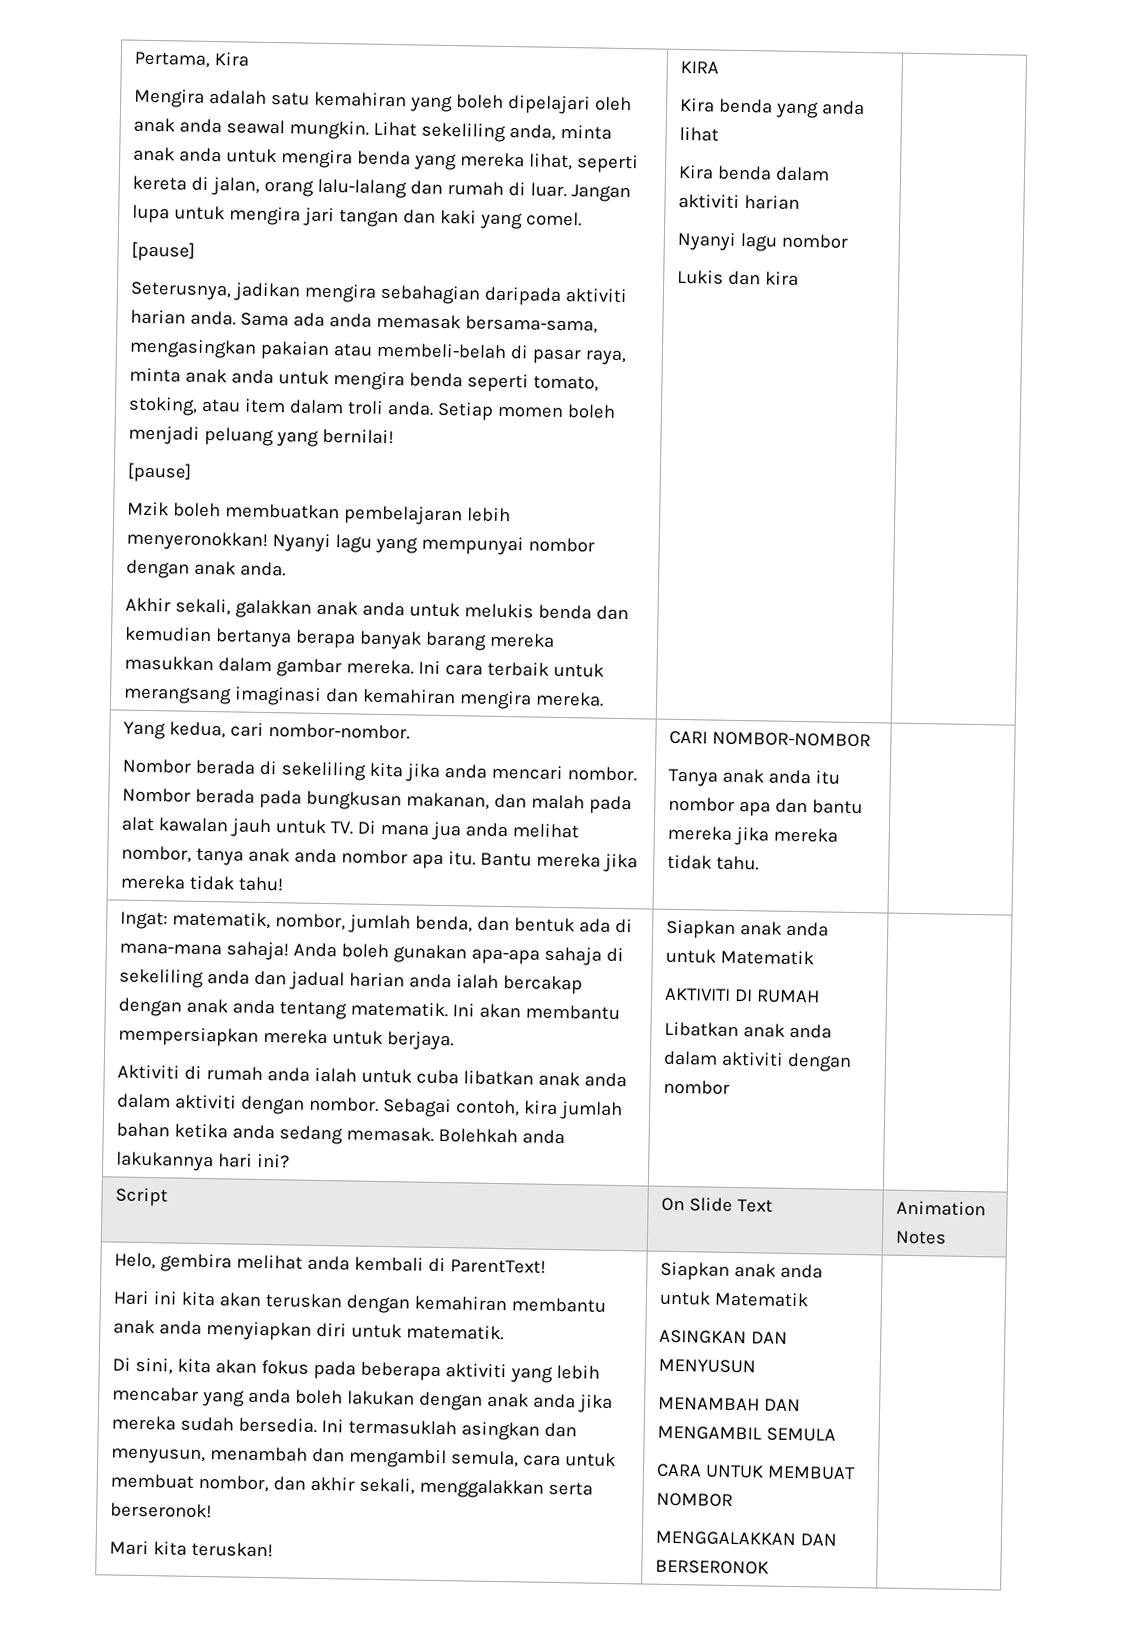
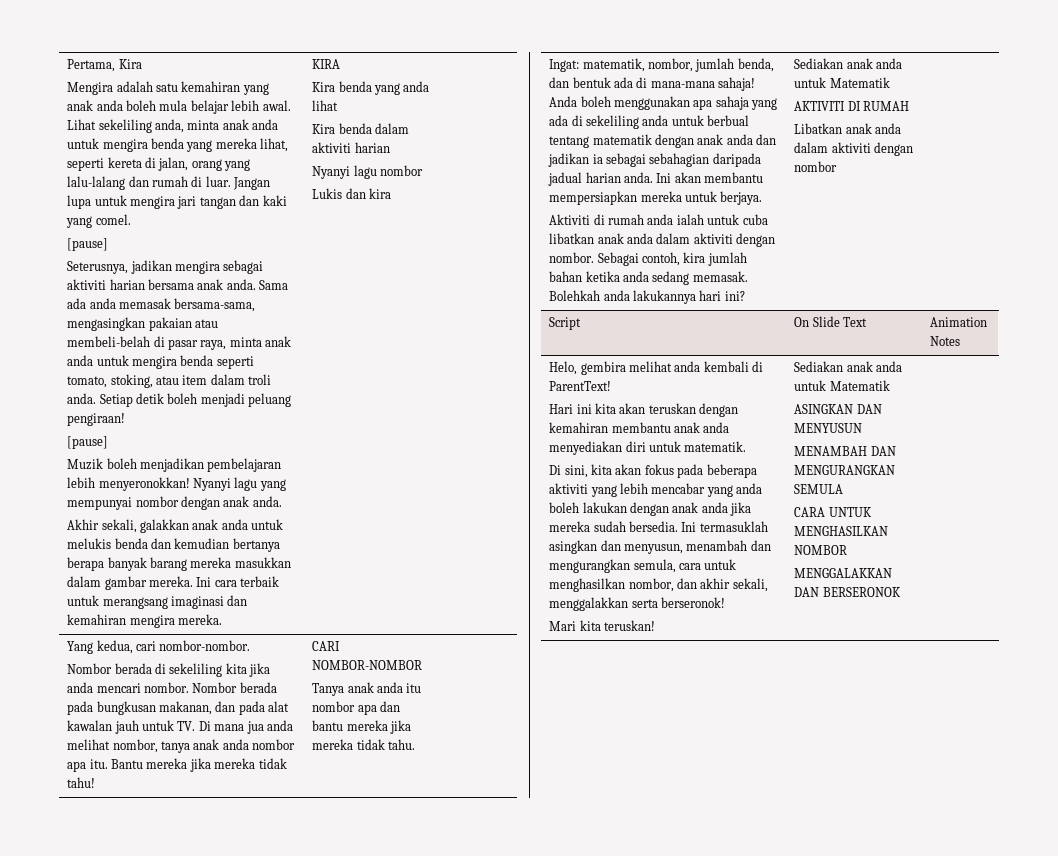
[455,94,632,115] [132,117,369,140] boleh dipelajari oleh anak anda seawal mungkin. -> [67,100,291,114] anak anda boleh mula belajar lebih awal.
(314, 188) none -> [224,159,251,171] yang
[379,284,628,306] [129,309,186,325] sebahagian daripada aktiviti harian -> [223,260,264,274] [67,279,224,290] sebagai aktiviti harian bersama anak
[496,405,564,418] momen -> [136,393,165,404] detik
[275,428,394,447] [126,462,192,483] [126,501,340,520] yang bernilai! // [pause] // Mzik boleh membuatkan -> [67,413,126,426] [67,436,109,449] [67,458,205,472] pengiraan! // [pause] // Muzik boleh menjadikan
[530,794,585,810] malah -> (236, 706) none
[392,944,624,966] [118,968,583,995] [117,997,448,1020] gunakan apa-apa sahaja di sekeliling anda dan jadual harian anda ialah bercakap dengan anak anda tentang matematik. -> [614,96,778,110] [549,115,750,129] [549,134,777,148] [548,153,761,167] [548,172,654,186] menggunakan apa sahaja yang ada di sekeliling anda untuk berbual tentang matematik dengan anak anda dan jadikan ia sebagai sebahagian daripada jadual harian anda.
[665,919,736,939] Siapkan -> [794,58,844,69] Sediakan
[205,1321,312,1341] menyiapkan -> [549,441,623,455] menyediakan
[348,1448,447,1469] mengambil -> [549,559,631,573] mengurangkan
[109,1473,194,1489] membuat -> [549,578,626,592] menghasilkan
[659,1261,730,1281] Siapkan -> [794,361,844,372] Sediakan
[656,1425,762,1441] MENGAMBIL -> [794,465,896,475] MENGURANGKAN
[766,1465,856,1481] MEMBUAT -> [794,526,889,536] MENGHASILKAN

